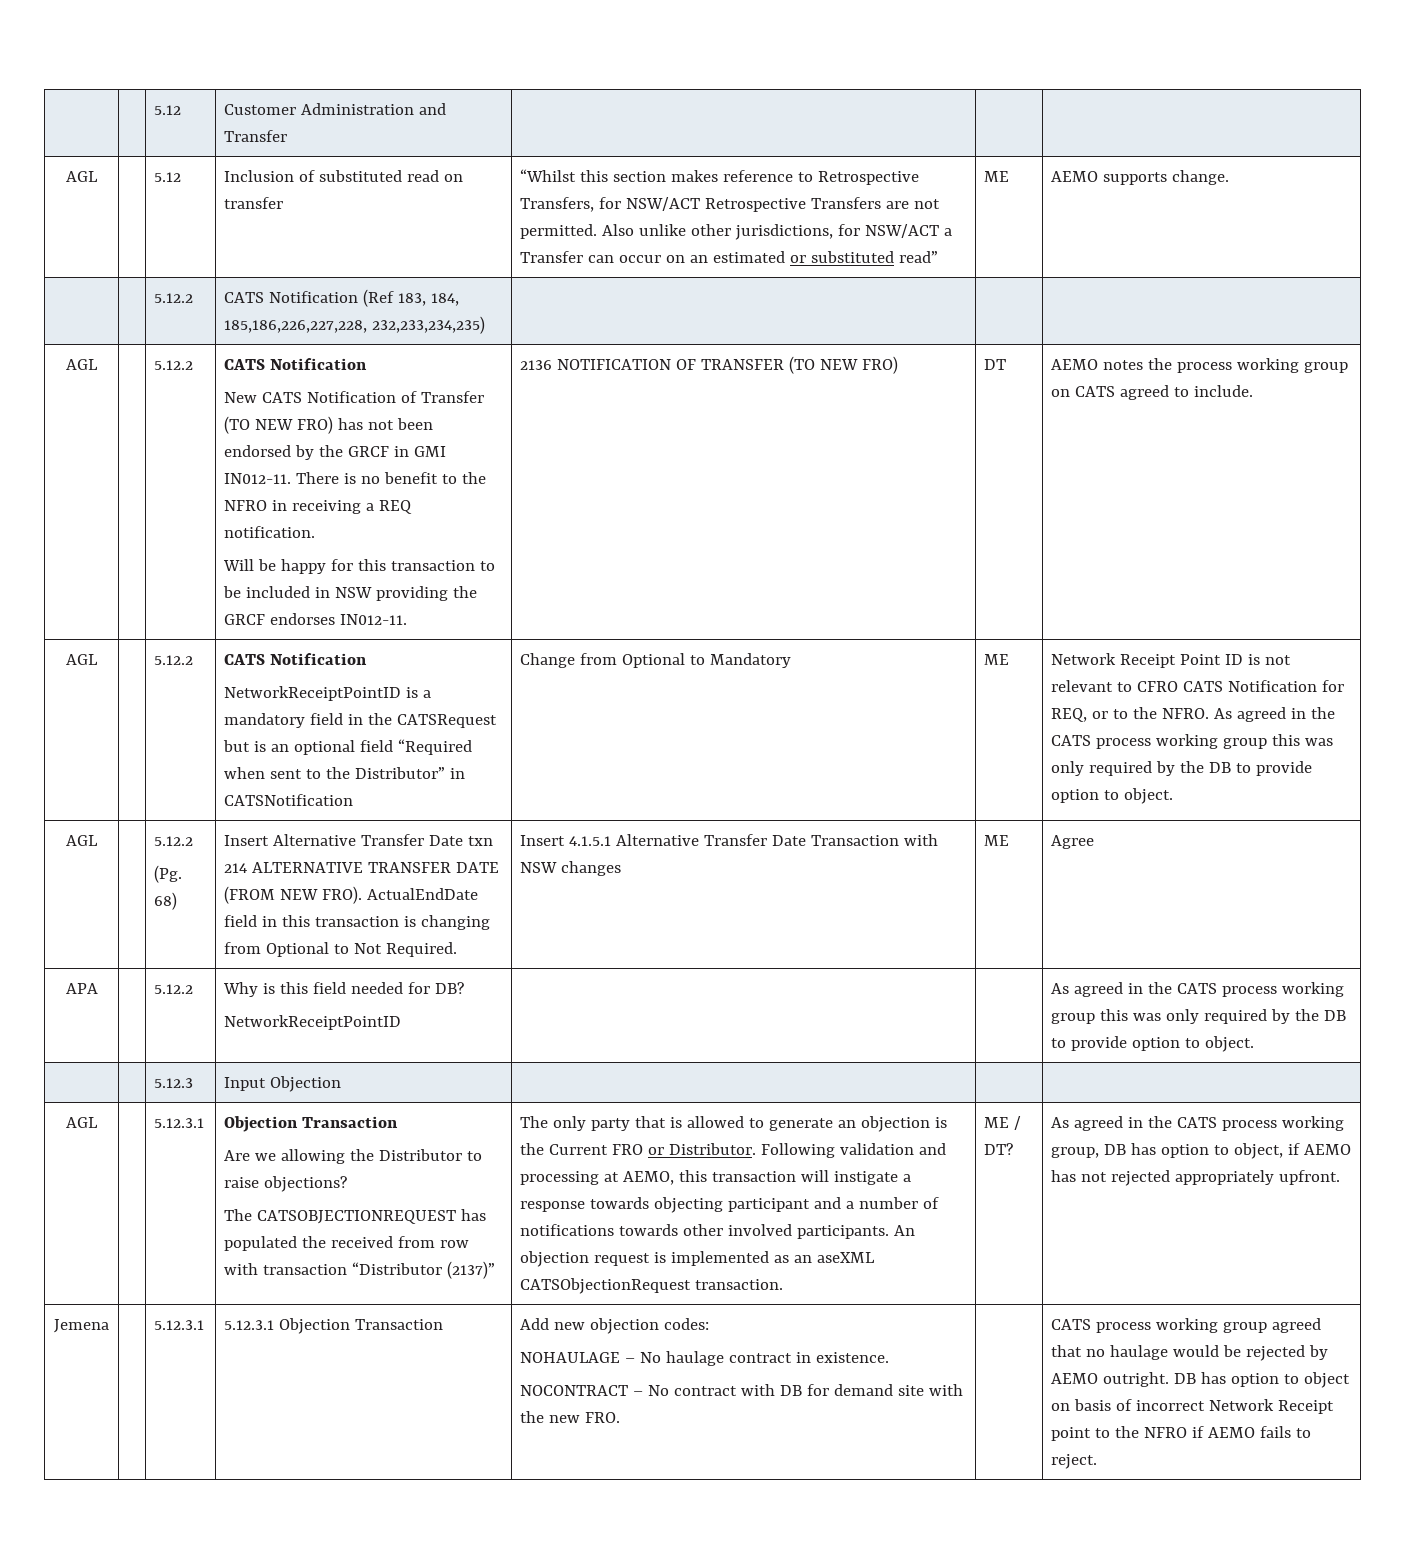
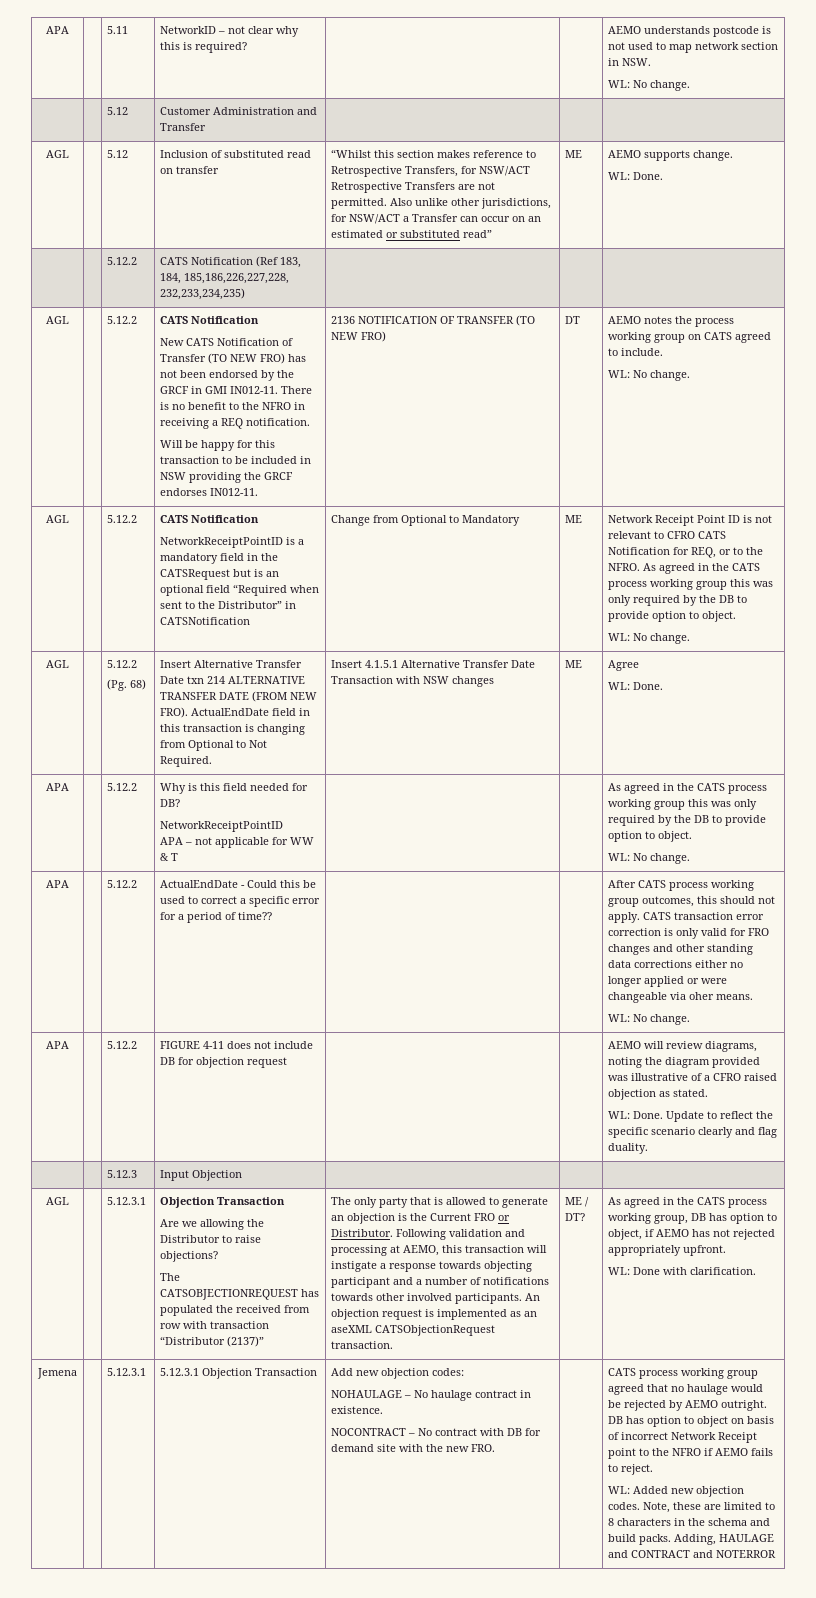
(154, 110) none -> [46,26,69,34] [107,26,129,34] [160,26,300,37] [160,42,248,53] [608,26,772,37] [608,42,779,53] [608,58,652,66] [608,80,691,91] APA | | 5.11 | NetworkID – not clear why this is required? | | | AEMO understands postcode is not used to map network section in NSW. // WL: No change. //
(1230, 177) none -> [608,172,664,180] // WL: Done.
(1254, 391) none -> [608,370,691,381] // WL: No change.
(1174, 796) none -> [608,633,691,644] // WL: No change.
(1095, 842) none -> [608,682,664,690] // WL: Done.
(402, 1022) none -> [160,837,315,848] [160,853,179,861] // APA – not applicable for WW & T
(1255, 1044) none -> [608,853,691,864] [46,880,69,888] [107,880,138,888] [160,880,317,888] [160,896,321,907] [160,912,273,923] [608,880,755,891] [608,896,776,907] [608,912,765,923] [608,928,770,939] [608,944,754,955] [608,960,744,968] [608,976,728,987] [608,992,754,1003] [608,1014,691,1025] [46,1041,69,1049] [107,1041,138,1049] [160,1041,314,1049] [160,1057,288,1068] [608,1041,758,1052] [608,1057,761,1068] [608,1073,778,1081] [608,1089,709,1100] [608,1111,774,1122] [608,1127,778,1138] [608,1143,649,1154] // WL: No change. // APA | | 5.12.2 | ActualEndDate - Could this be used to correct a specific error for a period of time?? | | | After CATS process working group outcomes, this should not apply. CATS transaction error correction is only valid for FRO changes and other standing data corrections either no longer applied or were changeable via oher means. // WL: No change. // APA | | 5.12.2 | FIGURE 4-11 does not include DB for objection request | | | AEMO will review diagrams, noting the diagram provided was illustrative of a CFRO raised objection as stated. // WL: Done. Update to reflect the specific scenario clearly and flag duality.
(1341, 1177) none -> [608,1267,757,1275] // WL: Done with clarification.
(1098, 1461) none -> [608,1486,745,1497] [608,1502,776,1513] [608,1518,771,1526] [608,1534,775,1545] [608,1550,777,1558] // WL: Added new objection codes. Note, these are limited to 8 characters in the schema and build packs. Adding, HAULAGE and CONTRACT and NOTERROR

